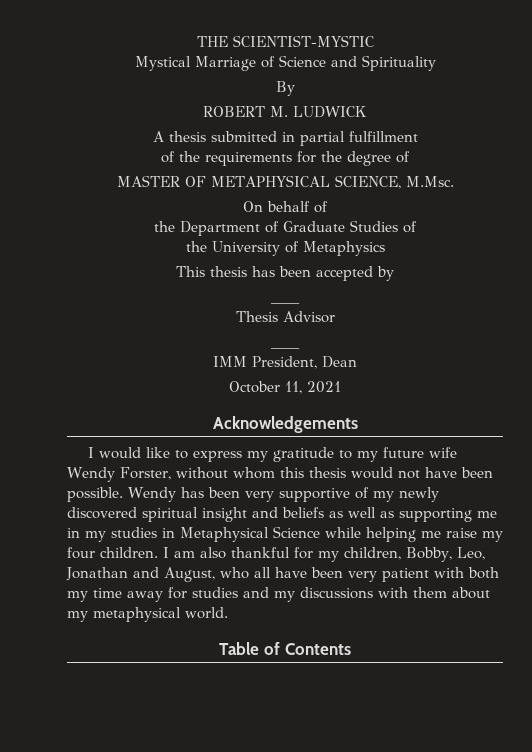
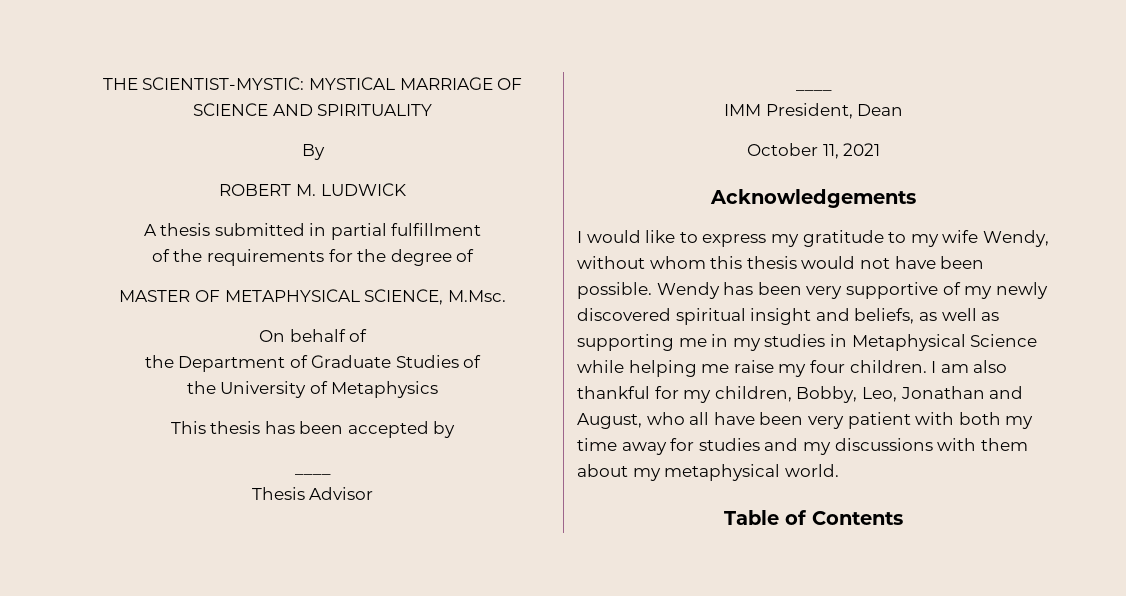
[232,35,374,47] [134,55,436,71] SCIENTIST-MYSTIC // Mystical Marriage of Science and Spirituality -> [142,77,523,90] [192,103,433,116] SCIENTIST-MYSTIC: MYSTICAL MARRIAGE OF SCIENCE AND SPIRITUALITY
[383,447,458,458] [67,467,171,482] future wife Wendy Forster, -> [942,230,1049,247] wife Wendy,
[282,507,324,518] beliefs -> [854,308,915,324] beliefs,

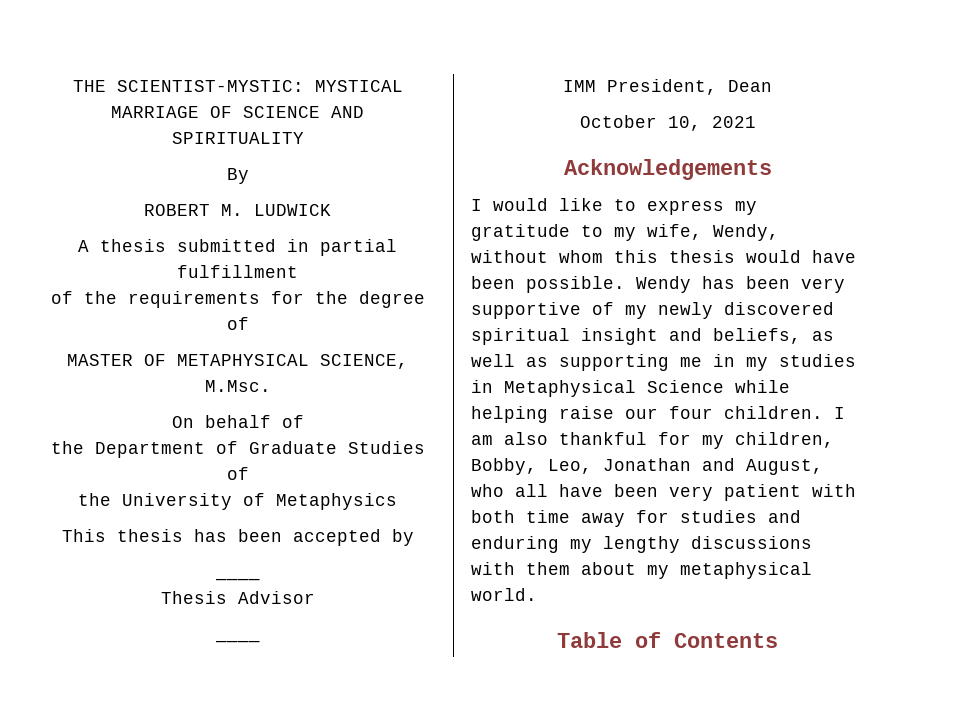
[822,144,839,159] 11, -> [667,116,701,131] 10,
[942,230,979,243] wife -> [647,224,702,240] wife,
[859,258,890,269] not -> (801, 256) none
[701,360,807,377] me raise my -> [559,406,658,419] raise our
[1005,416,1034,429] my -> (515, 516) none
[802,442,831,455] my -> [471,536,680,553] enduring my lengthy

